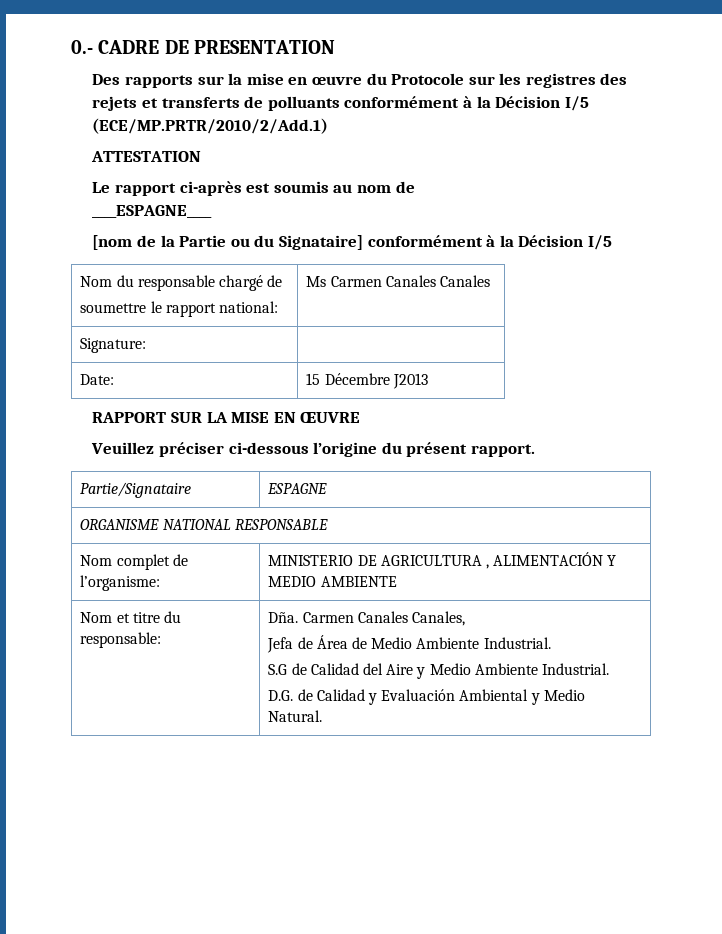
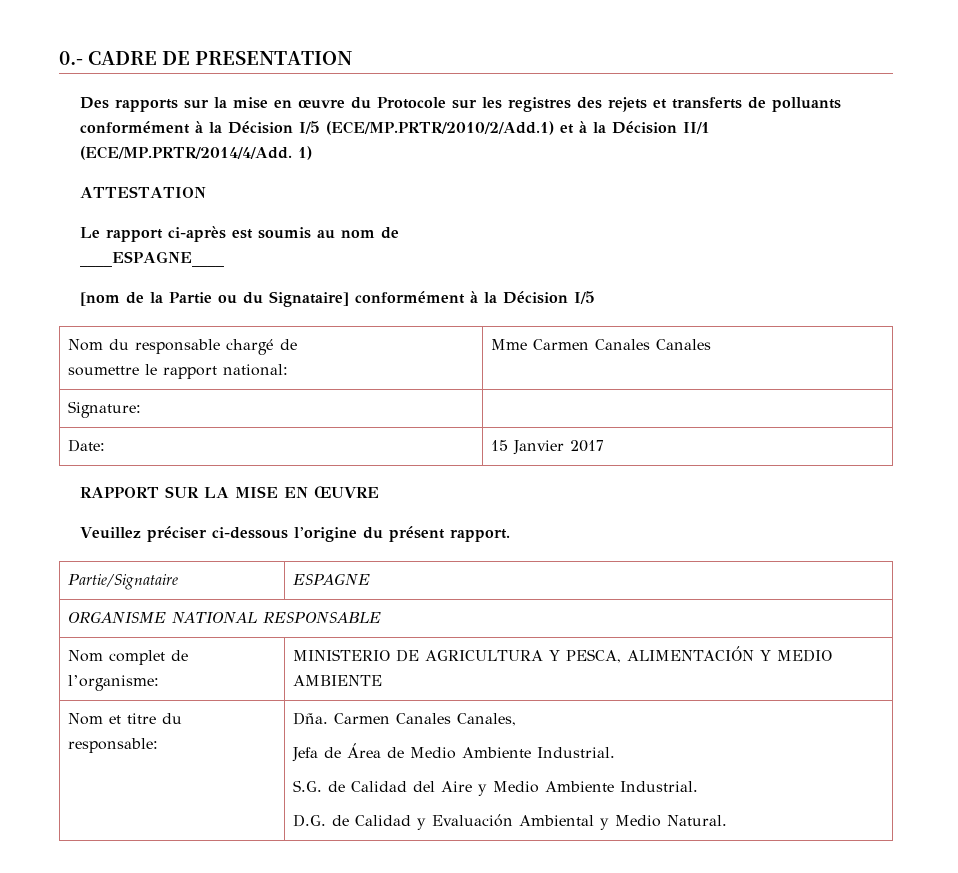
(329, 126) none -> [560,121,711,134] [80,146,313,160] et à la Décision II/1 (ECE/MP.PRTR/2014/4/Add. 1)
[306,276,327,287] Ms -> [490,339,527,350] Mme
[324,373,428,389] Décembre J2013 -> [512,440,604,455] Janvier 2017
[485,564,489,569] , -> [548,649,621,663] Y PESCA,
[268,664,288,675] S.G -> [292,780,322,792] S.G.

